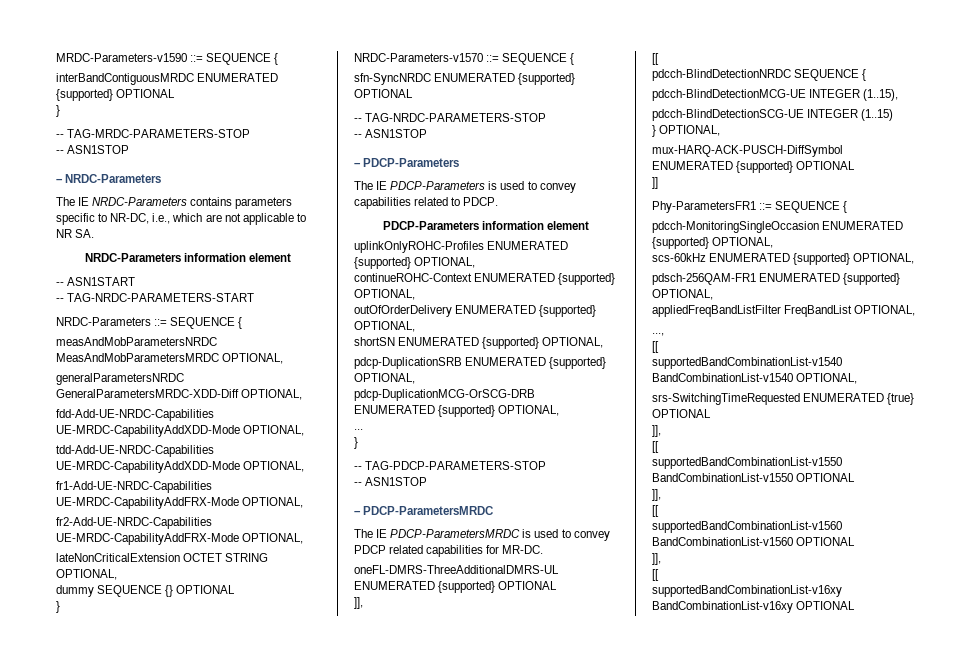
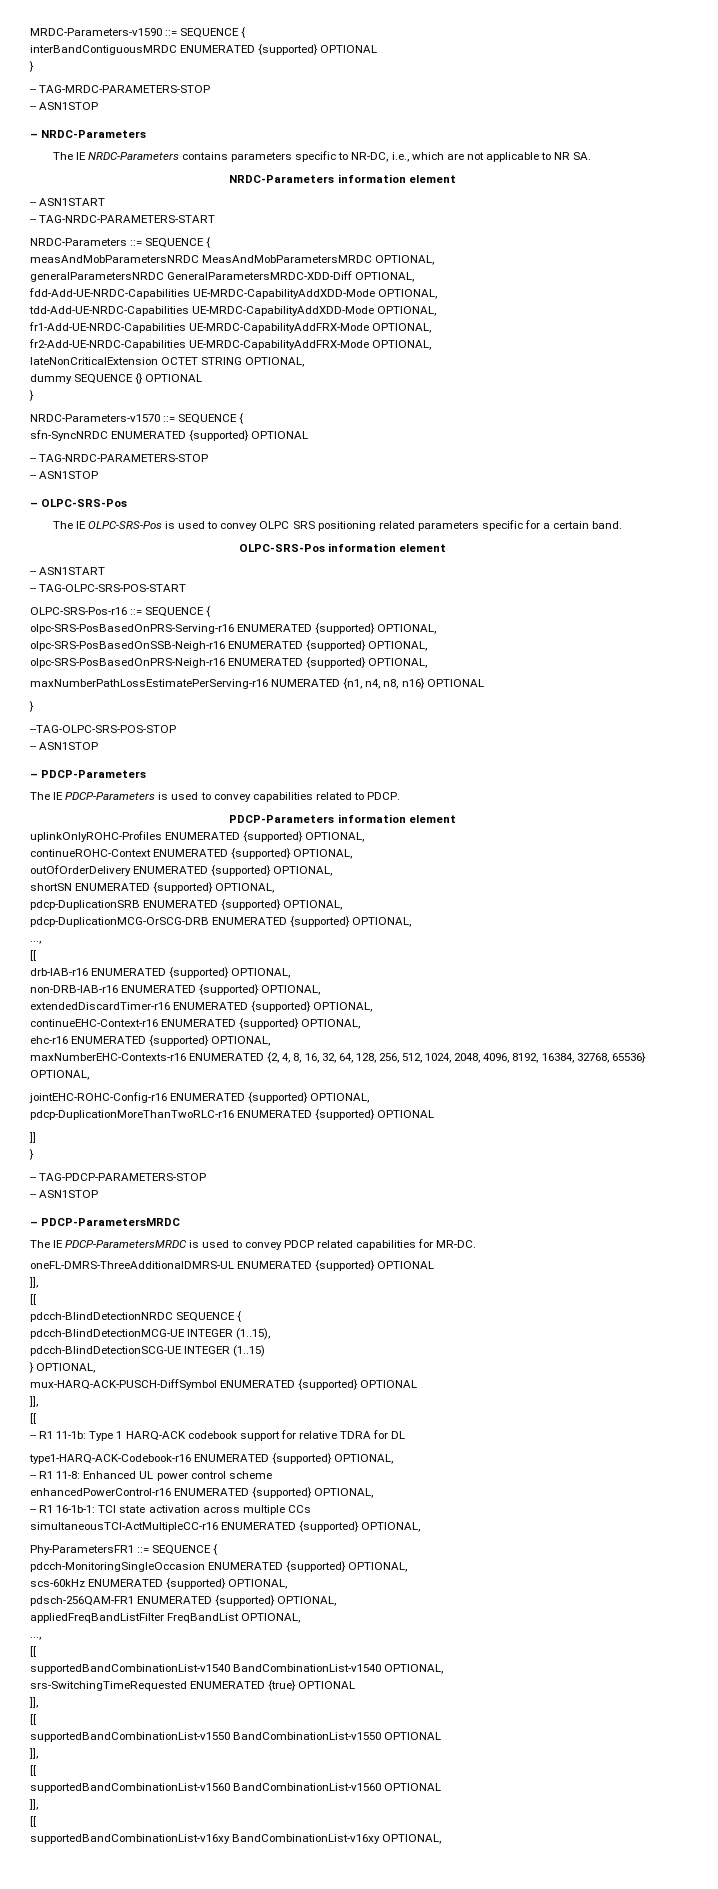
(428, 133) none -> [30,499,128,507] [52,520,623,531] [238,543,447,552] [30,567,106,575] [30,584,187,592] [30,606,212,617] [30,623,437,634] [30,640,428,651] [30,657,428,668] [30,678,484,689] [29,701,34,712] [30,725,176,733] [30,742,99,750] // – OLPC-SRS-Pos // The IE OLPC-SRS-Pos is used to convey OLPC SRS positioning related parameters specific for a certain band. // OLPC-SRS-Pos information element // -- ASN1START // -- TAG-OLPC-SRS-POS-START // OLPC-SRS-Pos-r16 ::= SEQUENCE { // olpc-SRS-PosBasedOnPRS-Serving-r16 ENUMERATED {supported} OPTIONAL, // olpc-SRS-PosBasedOnSSB-Neigh-r16 ENUMERATED {supported} OPTIONAL, // olpc-SRS-PosBasedOnPRS-Neigh-r16 ENUMERATED {supported} OPTIONAL, // maxNumberPathLossEstimatePerServing-r16 NUMERATED {n1, n4, n8, n16} OPTIONAL // } // --TAG-OLPC-SRS-POS-STOP // -- ASN1STOP
[354,429,363,430] ... -> [30,941,41,944] [30,950,36,961] [30,967,291,978] [30,984,321,995] [30,1001,373,1012] [30,1018,361,1029] [30,1035,271,1046] [30,1052,646,1063] [30,1070,89,1080] [29,1092,370,1103] [30,1109,435,1120] [29,1132,36,1143] ..., // [[ // drb-IAB-r16 ENUMERATED {supported} OPTIONAL, // non-DRB-IAB-r16 ENUMERATED {supported} OPTIONAL, // extendedDiscardTimer-r16 ENUMERATED {supported} OPTIONAL, // continueEHC-Context-r16 ENUMERATED {supported} OPTIONAL, // ehc-r16 ENUMERATED {supported} OPTIONAL, // maxNumberEHC-Contexts-r16 ENUMERATED {2, 4, 8, 16, 32, 64, 128, 256, 512, 1024, 2048, 4096, 8192, 16384, 32768, 65536} OPTIONAL, // jointEHC-ROHC-Config-r16 ENUMERATED {supported} OPTIONAL, // pdcp-DuplicationMoreThanTwoRLC-r16 ENUMERATED {supported} OPTIONAL // ]]
[652,177,658,189] ]] -> [29,1396,38,1407] [30,1413,36,1424] [30,1430,406,1441] [29,1453,394,1464] [30,1471,272,1481] [30,1487,374,1498] [30,1505,311,1515] [30,1521,421,1532] ]], // [[ // -- R1 11-1b: Type 1 HARQ-ACK codebook support for relative TDRA for DL // type1-HARQ-ACK-Codebook-r16 ENUMERATED {supported} OPTIONAL, // -- R1 11-8: Enhanced UL power control scheme // enhancedPowerControl-r16 ENUMERATED {supported} OPTIONAL, // -- R1 16-1b-1: TCI state activation across multiple CCs // simultaneousTCI-ActMultipleCC-r16 ENUMERATED {supported} OPTIONAL,
[796,601,856,610] OPTIONAL -> [382,1834,442,1844] OPTIONAL,

